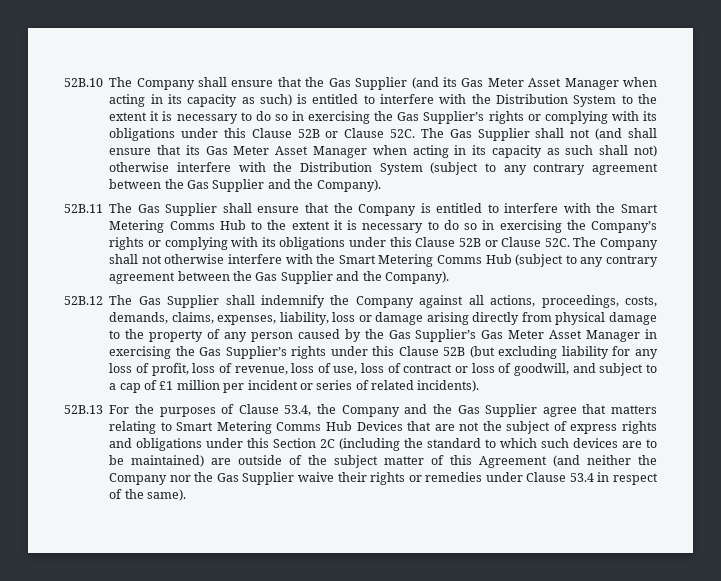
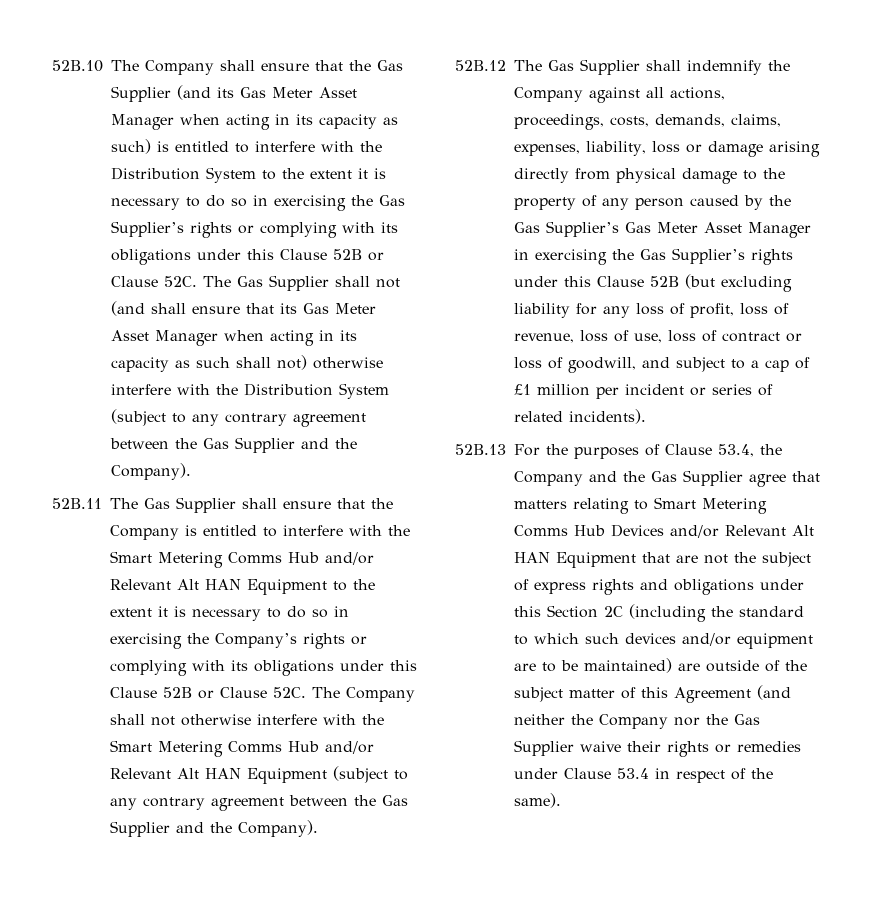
(246, 225) none -> [325,552,374,565] [110,579,327,595] and/or Relevant Alt HAN Equipment
(512, 259) none -> [325,741,374,754] [110,768,327,784] and/or Relevant Alt HAN Equipment
(403, 426) none -> [670,525,814,538] [514,552,636,568] and/or Relevant Alt HAN Equipment
(619, 443) none -> [682,633,813,649] and/or equipment

